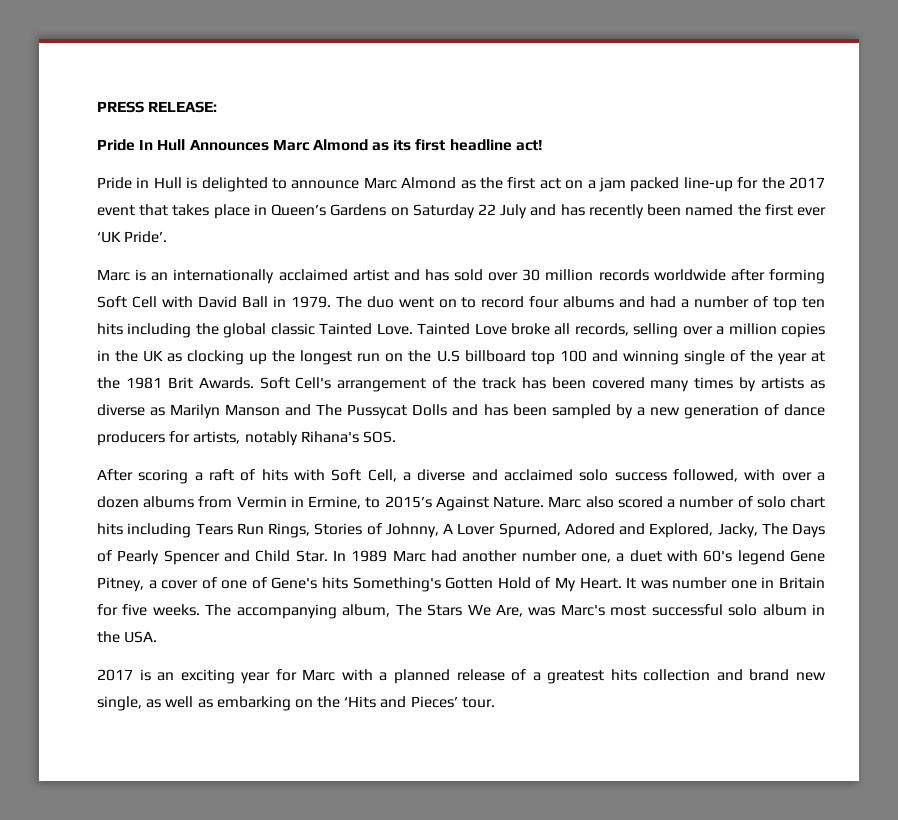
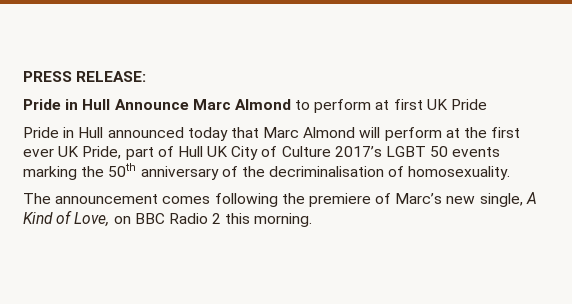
[139,139,543,151] [97,177,825,192] [97,204,826,219] [97,231,168,243] [97,269,825,284] [97,296,826,311] [97,323,825,338] [97,350,825,365] [97,377,825,392] [97,404,825,419] [97,431,396,446] [97,469,826,484] [97,496,826,511] [97,523,825,538] [97,550,826,565] [97,577,825,592] [97,604,825,619] [97,631,158,643] [97,669,826,684] [97,696,495,711] In Hull Announces Marc Almond as its first headline act! // Pride in Hull is delighted to announce Marc Almond as the first act on a jam packed line-up for the 2017 event that takes place in Queen’s Gardens on Saturday 22 July and has recently been named the first ever ‘UK Pride’. // Marc is an internationally acclaimed artist and has sold over 30 million records worldwide after forming Soft Cell with David Ball in 1979. The duo went on to record four albums and had a number of top ten hits including the global classic Tainted Love. Tainted Love broke all records, selling over a million copies in the UK as clocking up the longest run on the U.S billboard top 100 and winning single of the year at the 1981 Brit Awards. Soft Cell's arrangement of the track has been covered many times by artists as diverse as Marilyn Manson and The Pussycat Dolls and has been sampled by a new generation of dance producers for artists, notably Rihana's SOS. // After scoring a raft of hits with Soft Cell, a diverse and acclaimed solo success followed, with over a dozen albums from Vermin in Ermine, to 2015’s Against Nature. Marc also scored a number of solo chart hits including Tears Run Rings, Stories of Johnny, A Lover Spurned, Adored and Explored, Jacky, The Days of Pearly Spencer and Child Star. In 1989 Marc had another number one, a duet with 60's legend Gene Pitney, a cover of one of Gene's hits Something's Gotten Hold of My Heart. It was number one in Britain for five weeks. The accompanying album, The Stars We Are, was Marc's most successful solo album in the USA. // 2017 is an exciting year for Marc with a planned release of a greatest hits collection and brand new single, as well as embarking on the ‘Hits and Pieces’ tour. -> [65,99,488,113] [23,127,521,141] [23,146,501,160] [23,163,511,180] [23,192,537,207] [23,210,313,227] in Hull Announce Marc Almond to perform at first UK Pride // Pride in Hull announced today that Marc Almond will perform at the first ever UK Pride, part of Hull UK City of Culture 2017’s LGBT 50 events marking the 50th anniversary of the decriminalisation of homosexuality. // The announcement comes following the premiere of Marc’s new single, A Kind of Love, on BBC Radio 2 this morning.

